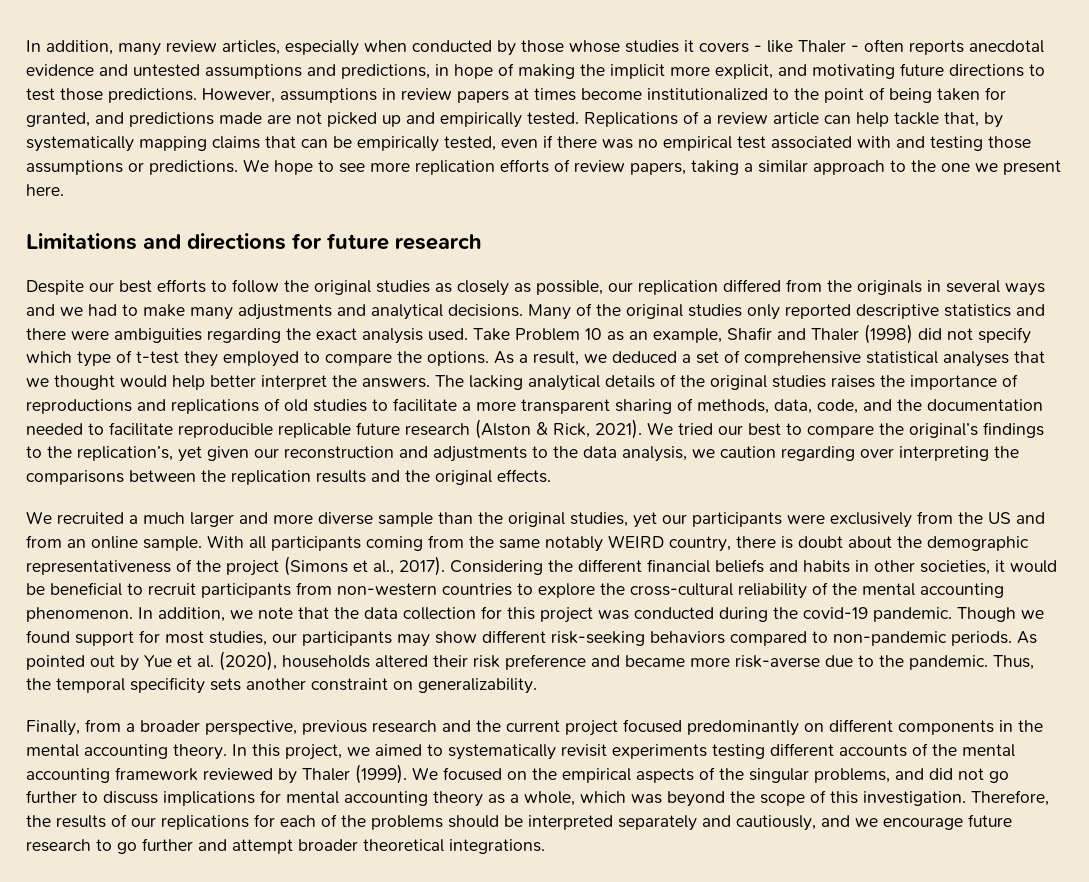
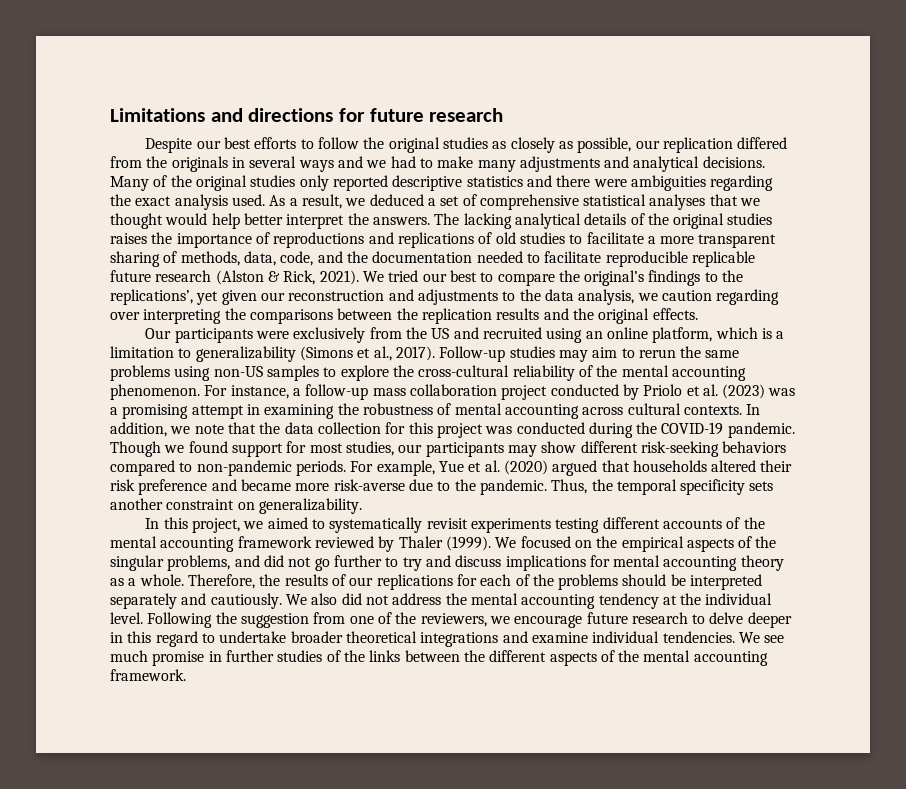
[26,39,1044,56] [26,63,1045,79] [26,87,1006,103] [26,111,1003,128] [26,135,1031,152] [26,159,1061,175] [26,184,64,196] In addition, many review articles, especially when conducted by those whose studies it covers - like Thaler - often reports anecdotal evidence and untested assumptions and predictions, in hope of making the implicit more explicit, and motivating future directions to test those predictions. However, assumptions in review papers at times become institutionalized to the point of being taken for granted, and predictions made are not picked up and empirically tested. Replications of a review article can help tackle that, by systematically mapping claims that can be empirically tested, even if there was no empirical test associated with and testing those assumptions or predictions. We hope to see more replication efforts of review papers, taking a similar approach to the one we present here. // -> (110, 115) none
[473,324,1031,344] [26,350,489,367] Take Problem 10 as an example, Shafir and Thaler (1998) did not specify which type of t-test they employed to compare the options. -> (265, 200) none
[77,446,173,461] replication’s, -> [110,289,193,305] replications’,
[26,511,687,528] We recruited a much larger and more diverse sample than the original studies, yet our -> [145,328,172,339] Our
[26,535,1029,552] [26,556,1057,576] [26,582,512,598] from an online sample. With all participants coming from the same notably WEIRD country, there is doubt about the demographic representativeness of the project (Simons et al., 2017). Considering the different financial beliefs and habits in other societies, it would be beneficial to recruit participants from non-western countries -> [482,327,785,343] [110,346,740,362] [110,365,319,381] recruited using an online platform, which is a limitation to generalizability (Simons et al., 2017). Follow-up studies may aim to rerun the same problems using non-US samples
(133, 614) none -> [204,384,796,400] [110,403,742,419] For instance, a follow-up mass collaboration project conducted by Priolo et al. (2023) was a promising attempt in examining the robustness of mental accounting across cultural contexts.
[803,607,868,619] covid-19 -> [661,422,724,435] COVID-19
[1017,631,1037,644] [26,651,277,671] As pointed out by Yue et al. (2020), -> [350,460,630,476] For example, Yue et al. (2020) argued that
[26,719,1043,736] [26,744,227,760] Finally, from a broader perspective, previous research and the current project focused predominantly on different components in the mental accounting theory. -> (362, 506) none
(98, 797) none -> [402,555,451,571] try and
[524,790,966,807] whole, which was beyond the scope of this investigation. -> [139,574,184,586] whole.
[736,815,850,831] cautiously, and -> [210,593,773,609] [110,612,487,628] cautiously. We also did not address the mental accounting tendency at the individual level. Following the suggestion from one of the reviewers,
[117,838,545,854] go further and attempt broader theoretical integrations. -> [709,612,792,628] [110,631,785,647] [110,650,768,666] [110,669,186,681] delve deeper in this regard to undertake broader theoretical integrations and examine individual tendencies. We see much promise in further studies of the links between the different aspects of the mental accounting framework.

